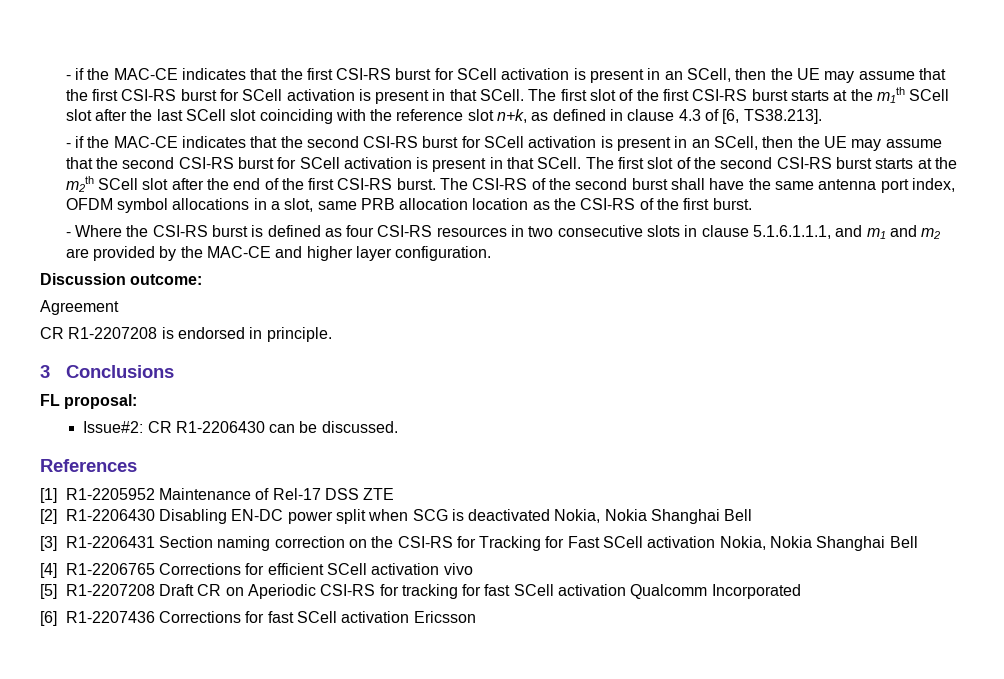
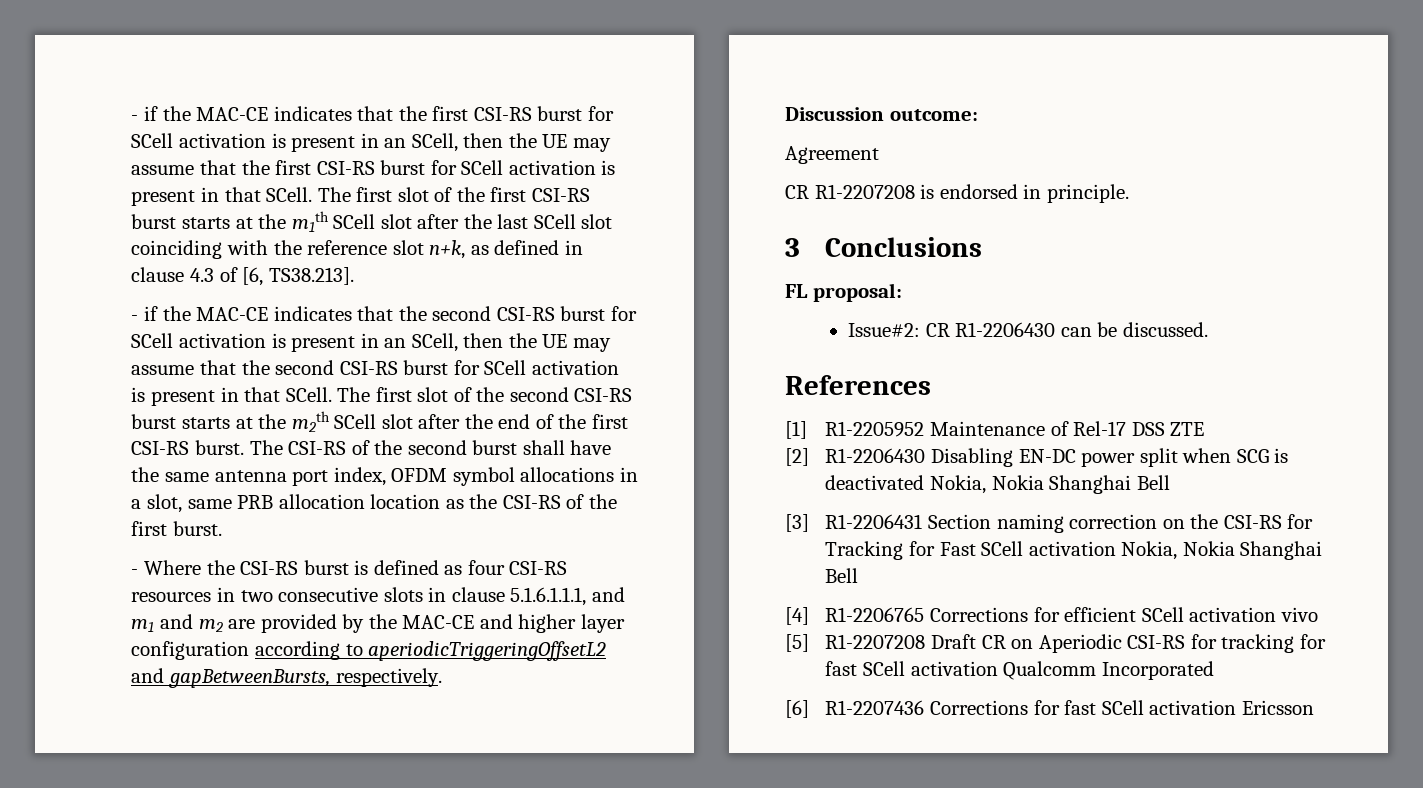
[395,246,492,261] configuration. -> [131,641,607,661] [131,668,442,688] configuration according to aperiodicTriggeringOffsetL2 and gapBetweenBursts, respectively.

